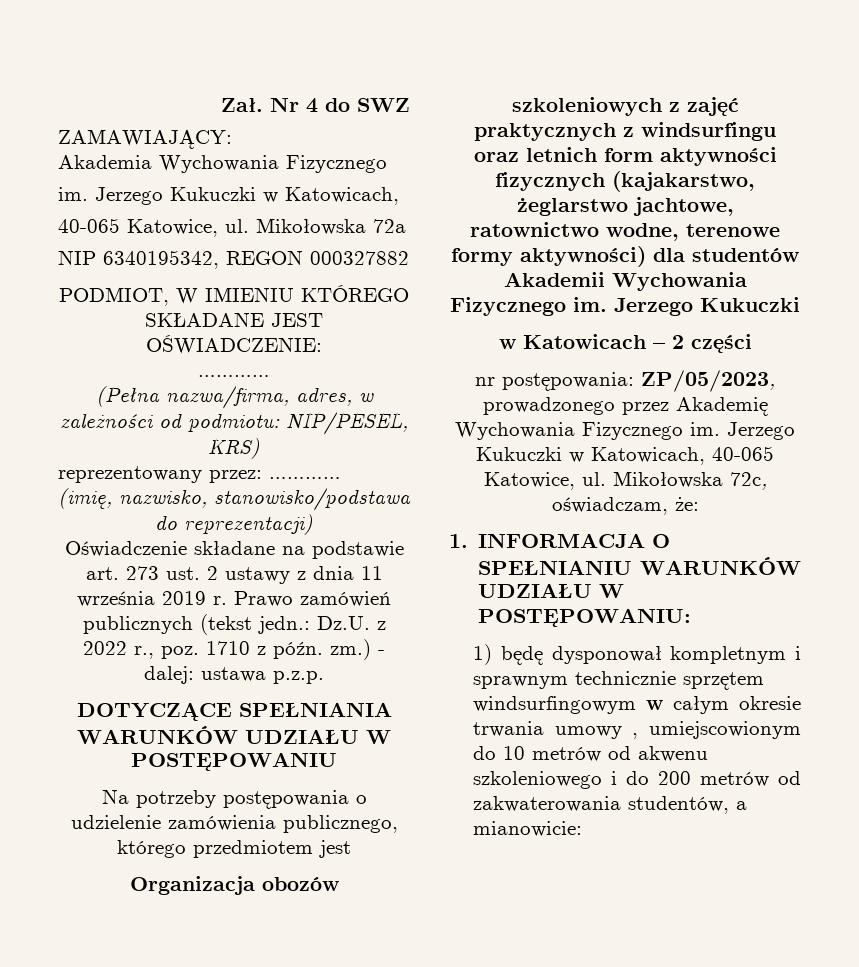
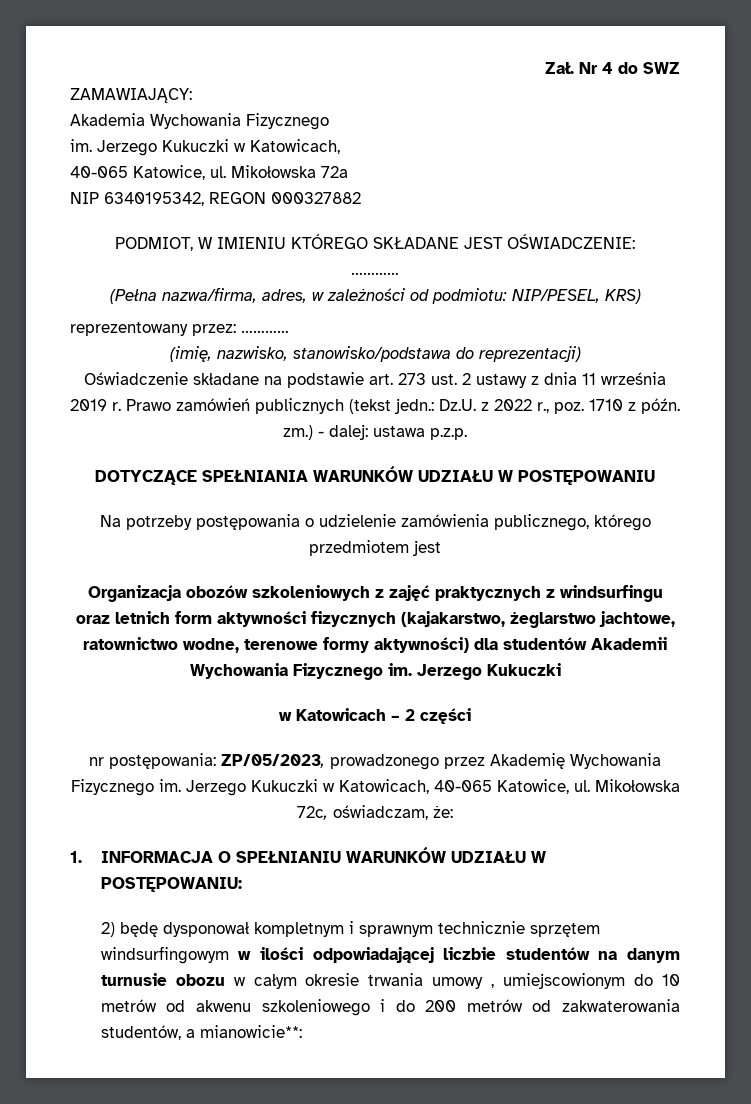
[473,644,493,665] 1) -> [100,922,115,937] 2)
(664, 705) none -> [259,947,680,963] [100,973,246,986] ilości odpowiadającej liczbie studentów na danym turnusie obozu w
[473,821,583,837] mianowicie: -> [199,1025,302,1038] mianowicie**:

